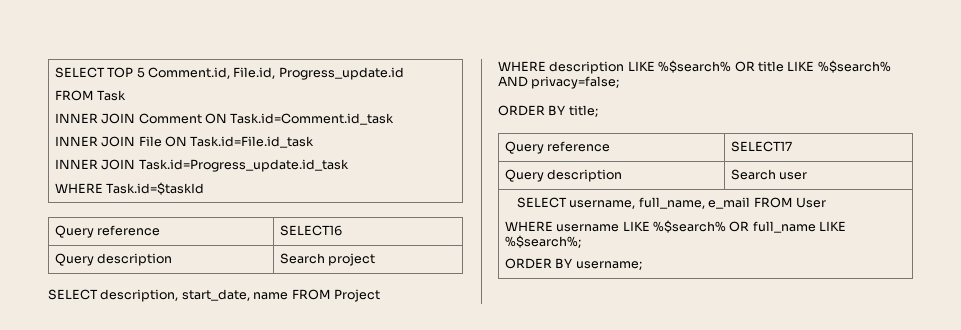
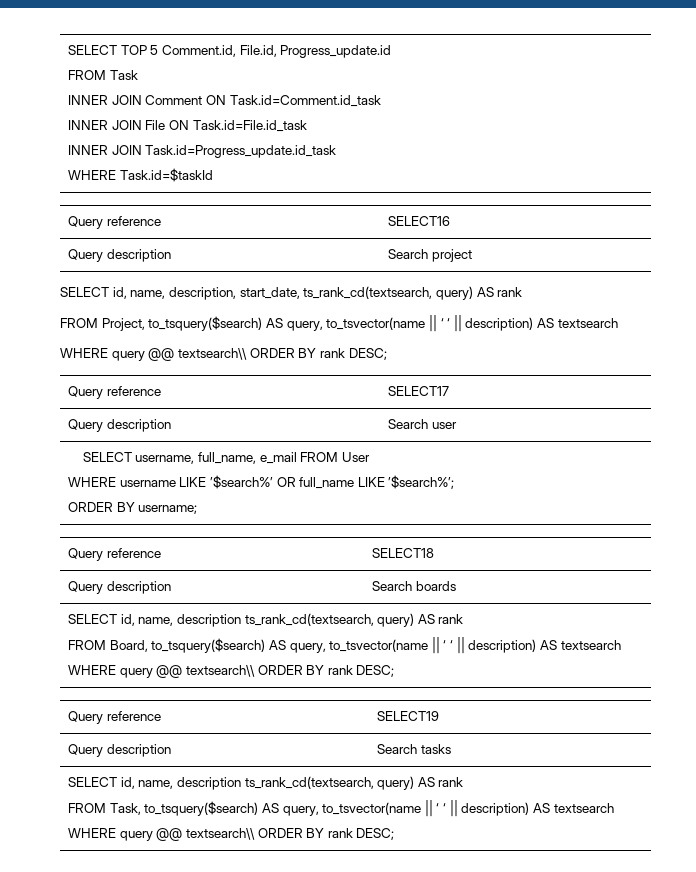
[100,289,380,302] [498,60,891,74] [498,76,620,89] [498,105,598,117] description, start_date, name FROM Project // WHERE description LIKE %$search% OR title LIKE %$search% AND privacy=false; // ORDER BY title; -> [112,286,523,300] [60,315,618,332] [60,348,387,361] id, name, description, start_date, ts_rank_cd(textsearch, query) AS rank // FROM Project, to_tsquery($search) AS query, to_tsvector(name || ‘ ‘ || description) AS textsearch // WHERE query @@ textsearch\\ ORDER BY rank DESC;
[653,220,727,233] %$search% -> [209,475,273,489] ’$search%’
[504,235,581,248] %$search%; -> [388,475,455,489] ’$search%’;
(642, 265) none -> [67,548,161,561] [371,548,434,558] [67,581,171,594] [371,581,456,591] [67,613,464,627] [67,637,621,654] [67,665,395,678] [67,711,161,724] [376,711,439,721] [67,744,171,757] [376,744,451,754] [67,776,464,790] [67,800,614,817] [67,828,395,841] // Query reference | SELECT18 // Query description | Search boards // SELECT id, name, description ts_rank_cd(textsearch, query) AS rank // FROM Board, to_tsquery($search) AS query, to_tsvector(name || ‘ ‘ || description) AS textsearch // WHERE query @@ textsearch\\ ORDER BY rank DESC; // Query reference | SELECT19 // Query description | Search tasks // SELECT id, name, description ts_rank_cd(textsearch, query) AS rank // FROM Task, to_tsquery($search) AS query, to_tsvector(name || ‘ ‘ || description) AS textsearch // WHERE query @@ textsearch\\ ORDER BY rank DESC;

